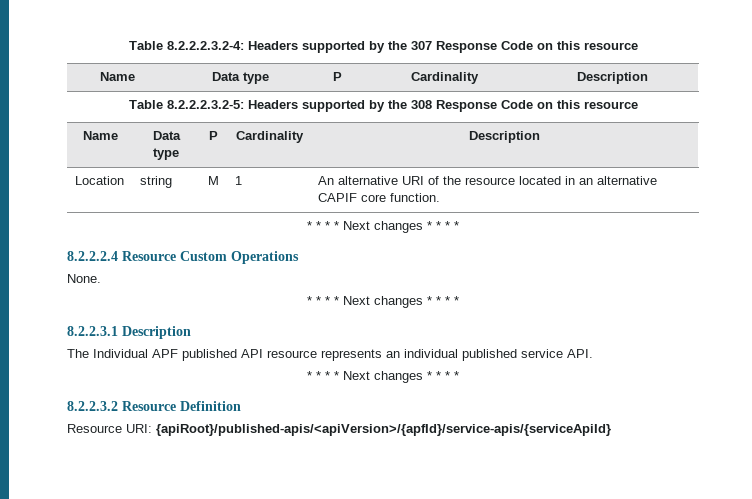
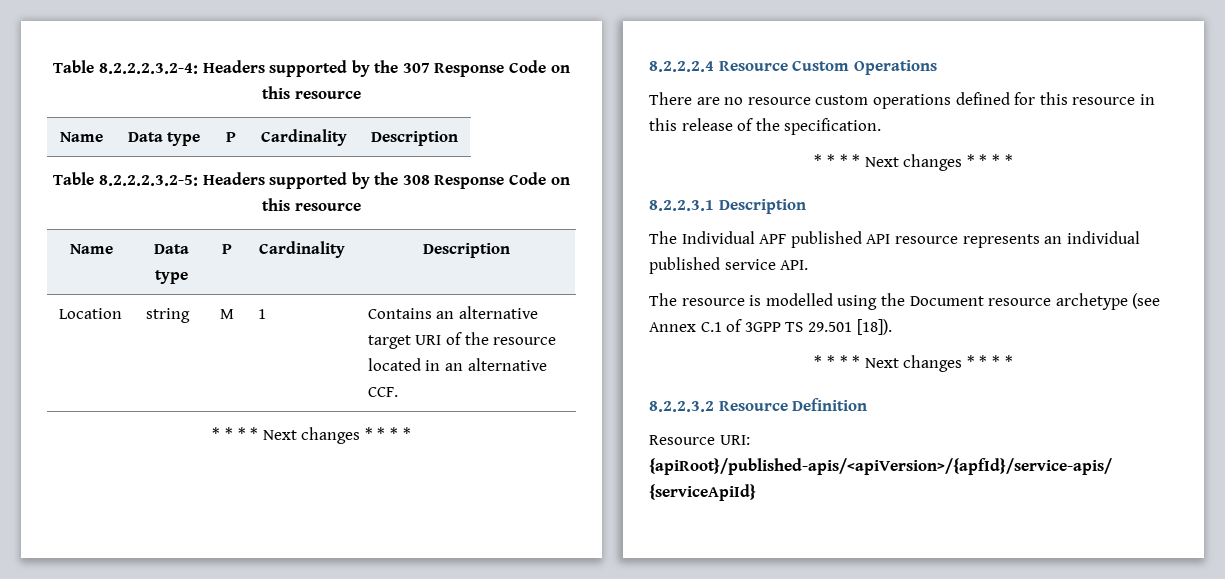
[317,176,398,185] An alternative -> [367,306,539,319] [367,335,411,349] Contains an alternative target
[317,193,440,202] CAPIF core function. -> [367,387,398,397] CCF.
[67,274,101,283] None. -> [649,92,1155,109] [649,118,882,135] There are no resource custom operations defined for this resource in this release of the specification.
(593, 353) none -> [649,293,1161,310] [649,319,892,335] // The resource is modelled using the Document resource archetype (see Annex C.1 of 3GPP TS 29.501 [18]).

